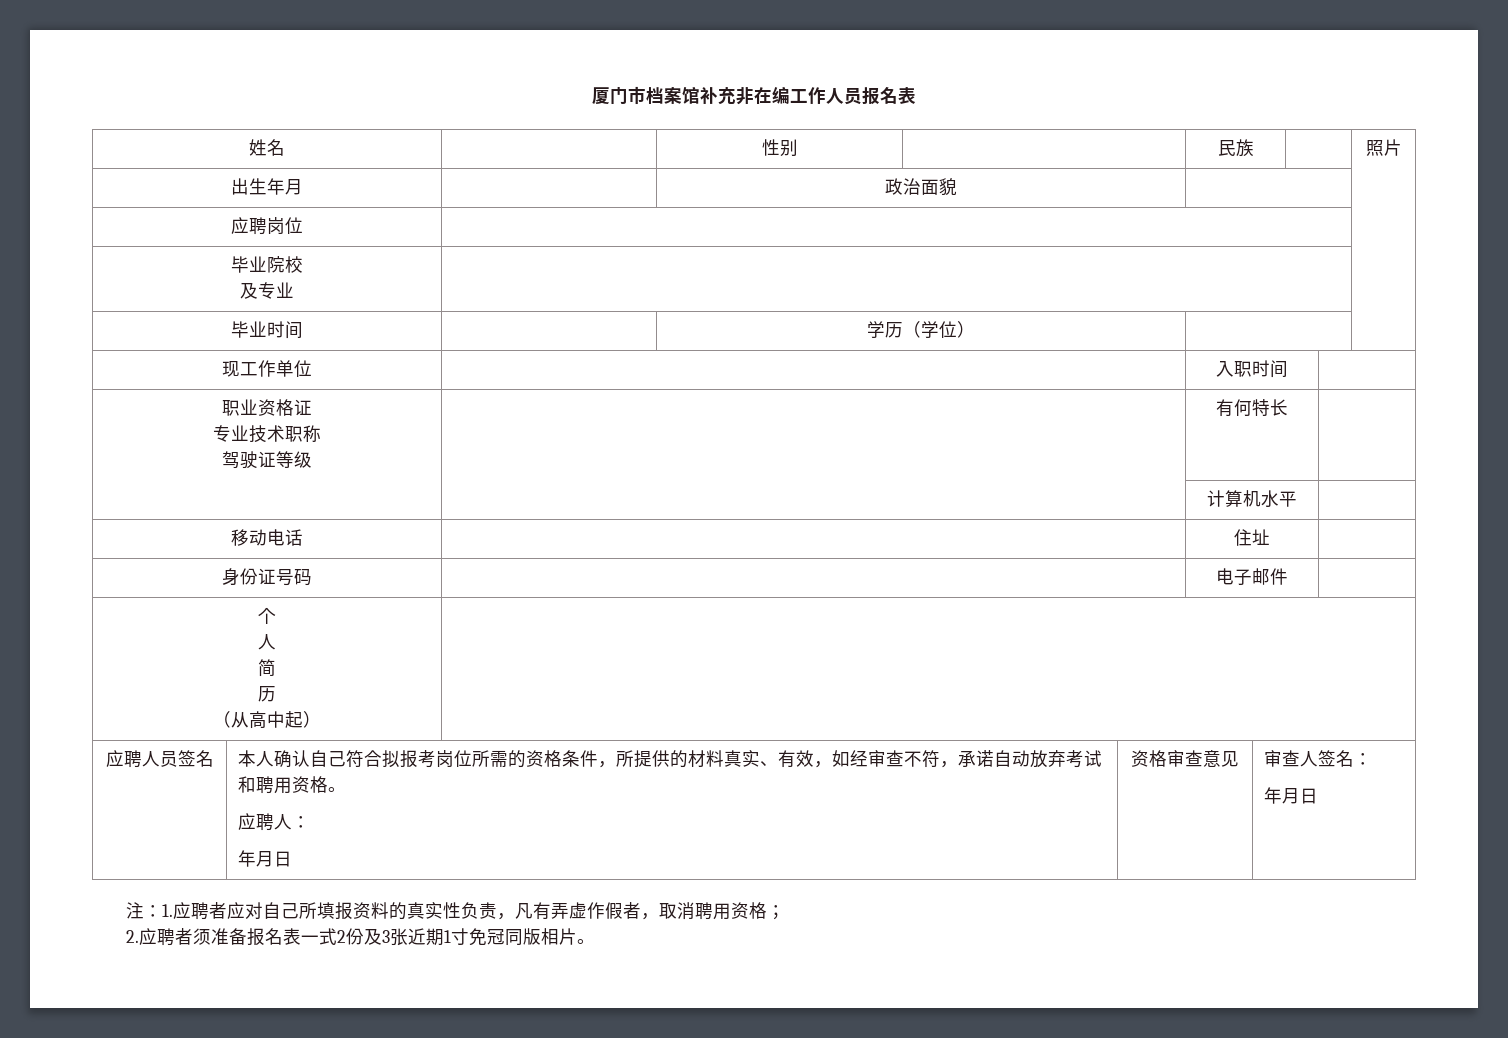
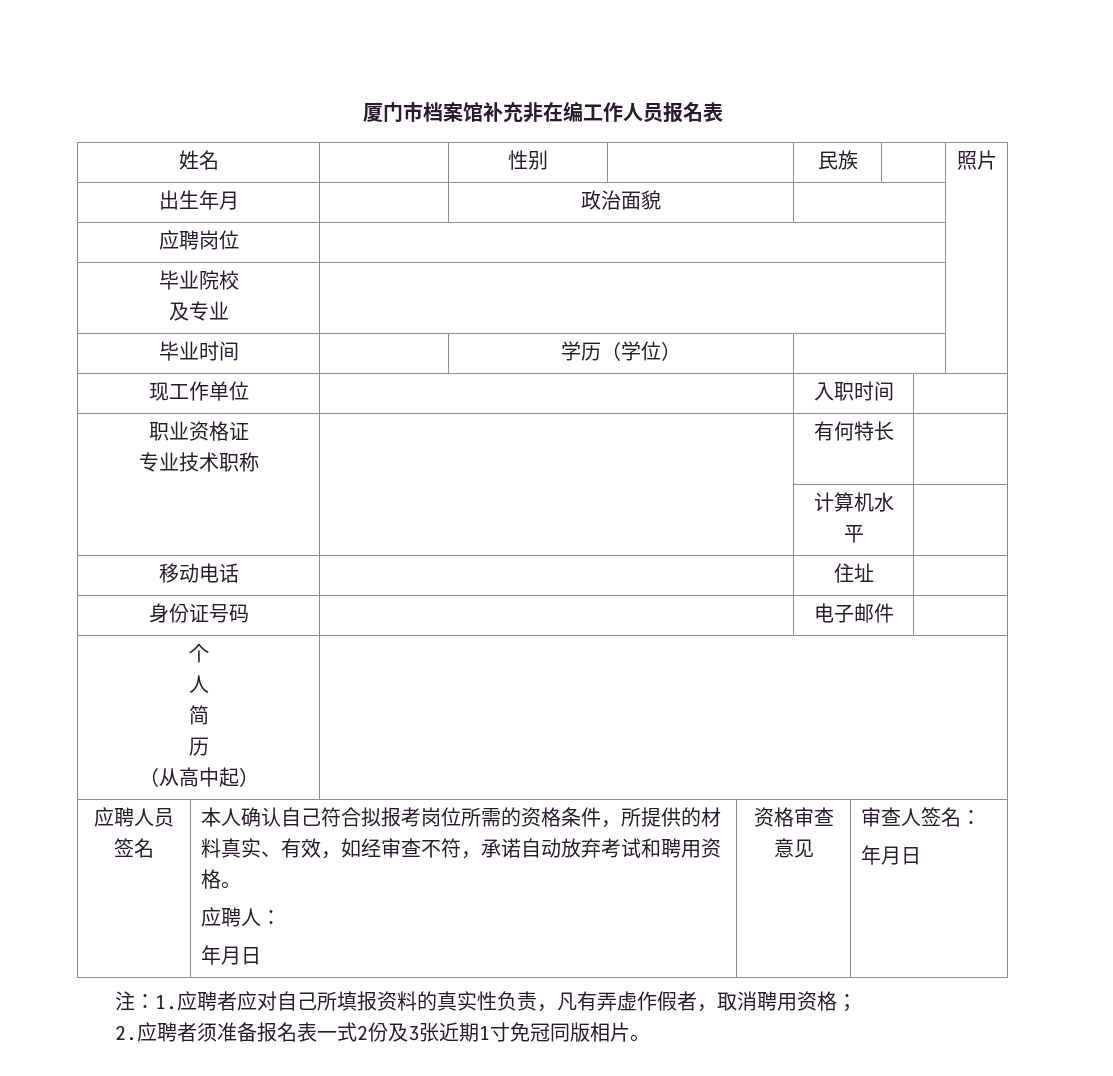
[222,451,312,469] // 驾驶证等级 -> (259, 462) none

